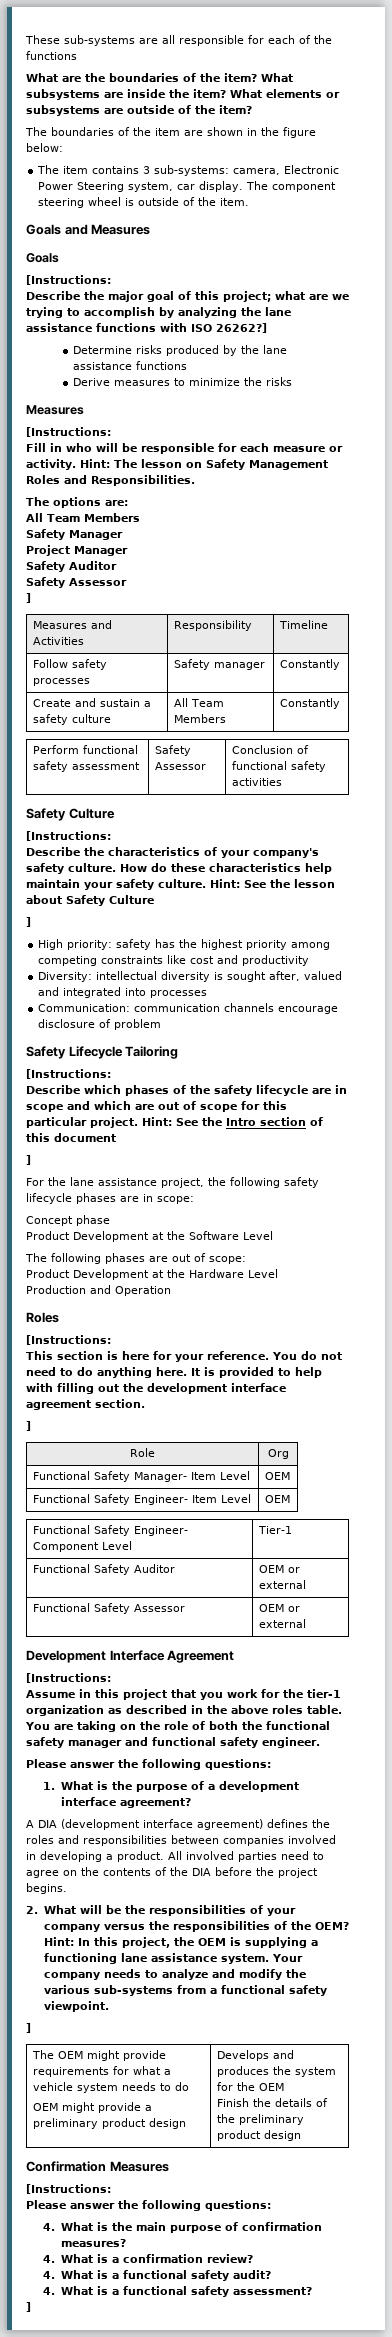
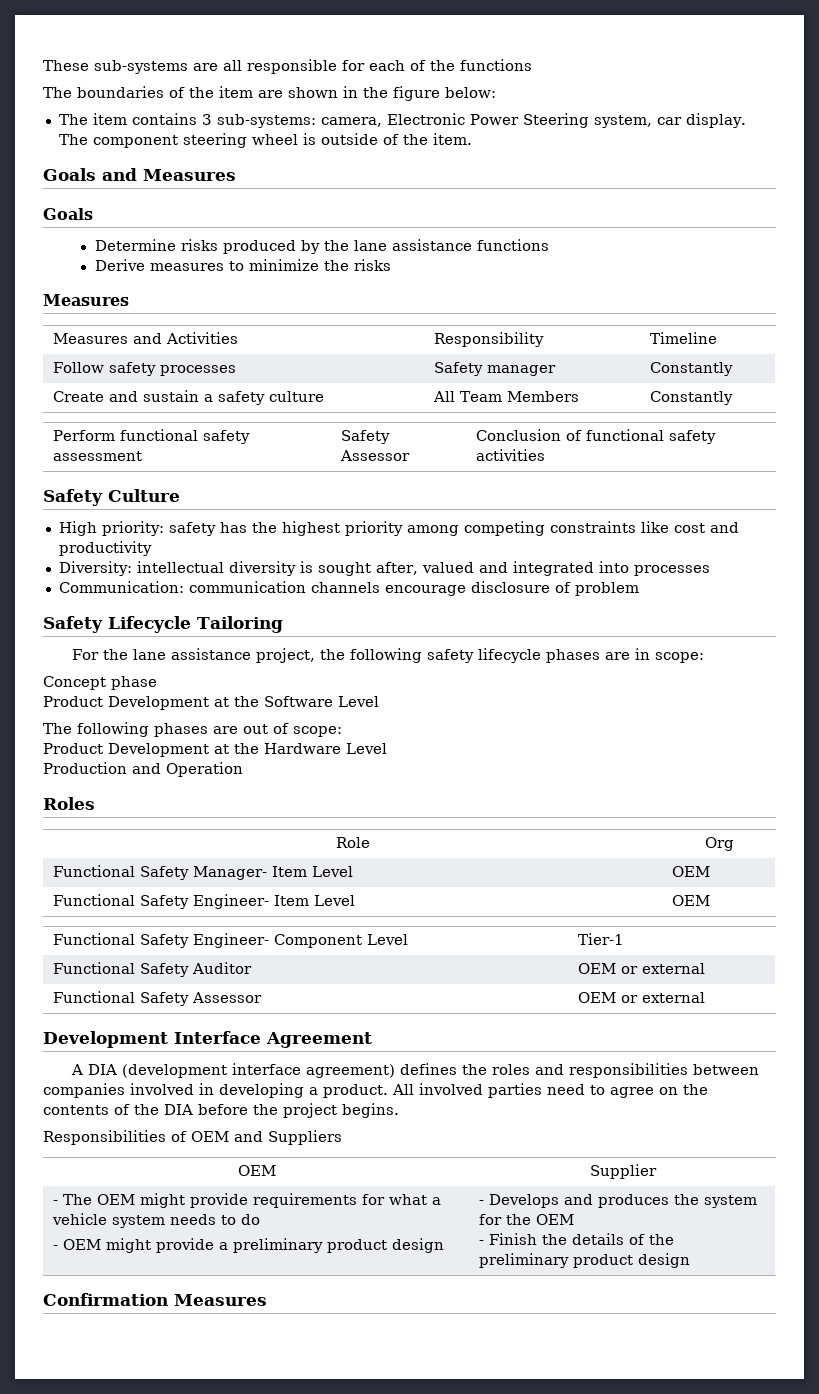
[26,73,293,82] [26,89,340,100] [26,105,252,116] // What are the boundaries of the item? What subsystems are inside the item? What elements or subsystems are outside of the item? -> (532, 65) none
[26,275,111,285] [26,291,349,302] [26,307,291,318] [26,323,267,333] // [Instructions: // Describe the major goal of this project; what are we trying to accomplish by analyzing the lane assistance functions with ISO 26262?] -> (93, 214) none
[26,427,111,437] [26,443,343,454] [26,459,328,470] [26,475,195,486] [26,497,128,508] [26,513,140,522] [26,529,123,540] [26,545,128,556] [26,561,117,572] [26,577,127,588] [26,593,31,603] // [Instructions: // Fill in who will be responsible for each measure or activity. Hint: The lesson on Safety Management Roles and Responsibilities. // The options are: // All Team Members // Safety Manager // Project Manager // Safety Auditor // Safety Assessor // ] -> (129, 300) none
[26,831,111,841] [26,847,319,858] [26,863,332,874] [26,879,335,890] [26,895,154,906] [26,917,31,927] // [Instructions: // Describe the characteristics of your company's safety culture. How do these characteristics help maintain your safety culture. Hint: See the lesson about Safety Culture // ] -> (180, 495) none
[26,1069,111,1079] [26,1085,347,1096] [26,1101,287,1112] [26,1117,323,1128] [26,1133,116,1142] [26,1155,31,1165] // [Instructions: // Describe which phases of the safety lifecycle are in scope and which are out of scope for this particular project. Hint: See the Intro section of this document // ] -> (283, 624) none
[26,1335,111,1345] [26,1351,342,1362] [26,1367,322,1378] [26,1383,286,1394] [26,1399,145,1410] [26,1421,31,1431] // [Instructions: // This section is here for your reference. You do not need to do anything here. It is provided to help with filling out the development interface agreement section. // ] -> (95, 803) none
[26,1673,111,1683] [26,1689,341,1700] [26,1705,342,1716] [25,1721,330,1732] [26,1737,320,1748] [26,1759,271,1770] [43,1781,299,1792] [60,1797,191,1808] // [Instructions: // Assume in this project that you work for the tier-1 organization as described in the above roles table. You are taking on the role of both the functional safety manager and functional safety engineer. // Please answer the following questions: // 1. What is the purpose of a development interface agreement? -> (372, 1040) none
[26,1905,296,1916] [43,1921,349,1932] [43,1937,318,1948] [43,1953,303,1964] [43,1969,306,1980] [43,1985,327,1996] [43,2001,109,2012] [26,2023,31,2033] 2. What will be the responsibilities of your company versus the responsibilities of the OEM? Hint: In this project, the OEM is supplying a functioning lane assistance system. Your company needs to analyze and modify the various sub-systems from a functional safety viewpoint. // ] // -> [43,1130,342,1145] [237,1165,276,1176] [589,1164,657,1179] [52,1200,58,1205] Responsibilities of OEM and Suppliers // OEM | Supplier // -
(189, 2086) none -> [52,1245,58,1250] -
(186, 2123) none -> [478,1200,484,1205] -
(284, 2087) none -> [478,1240,484,1245] -
[26,2184,111,2194] [26,2200,271,2211] [43,2222,322,2233] [60,2239,126,2247] [43,2254,253,2263] [43,2270,271,2281] [43,2286,312,2297] [26,2302,31,2312] // [Instructions: // Please answer the following questions: // 4. What is the main purpose of confirmation measures? // 4. What is a confirmation review? // 4. What is a functional safety audit? // 4. What is a functional safety assessment? // ] -> (267, 1300) none

